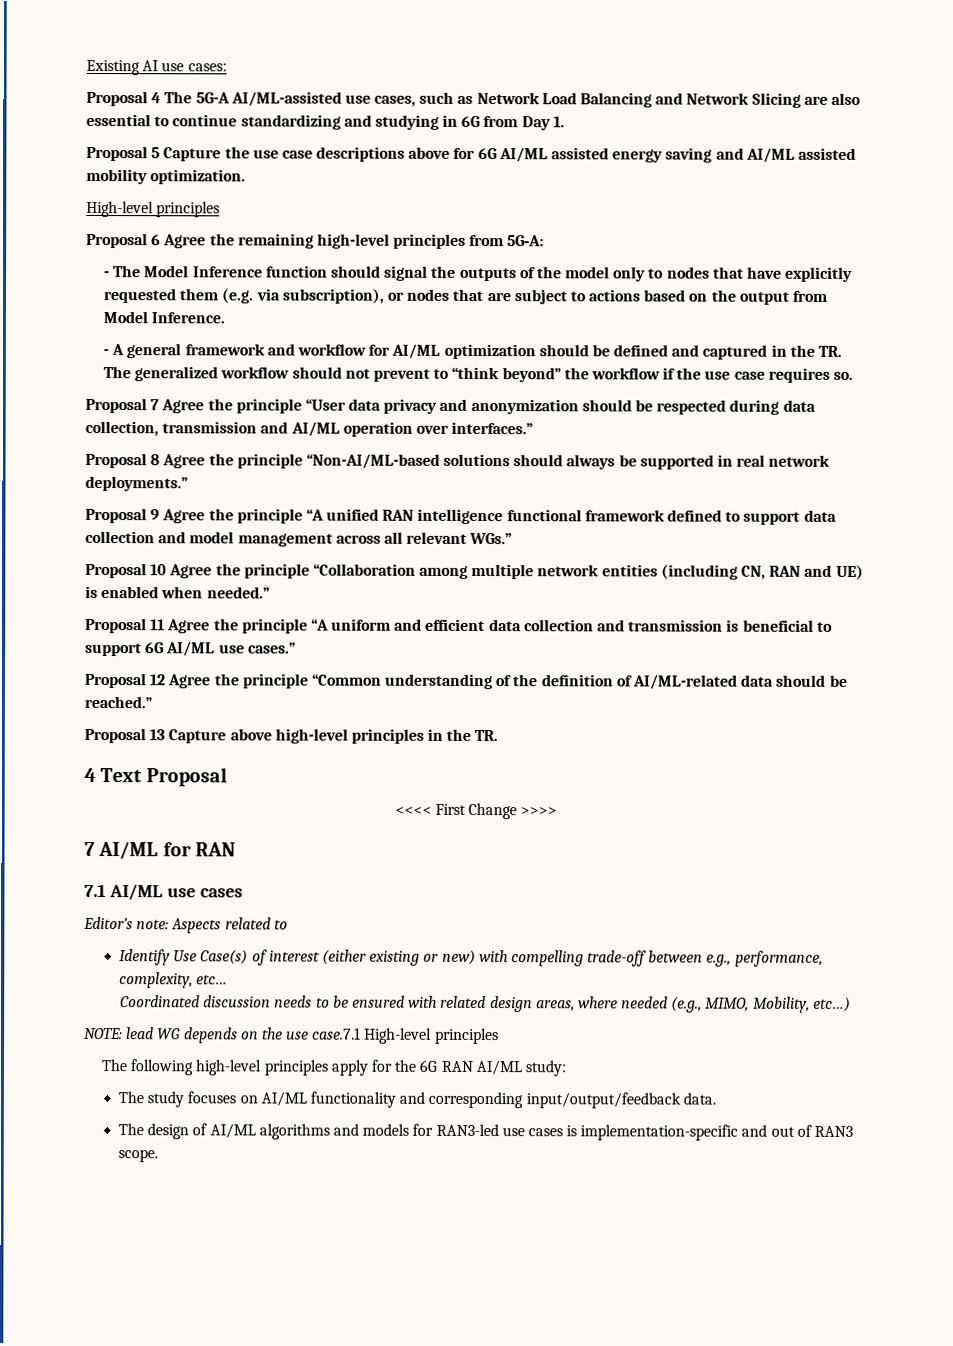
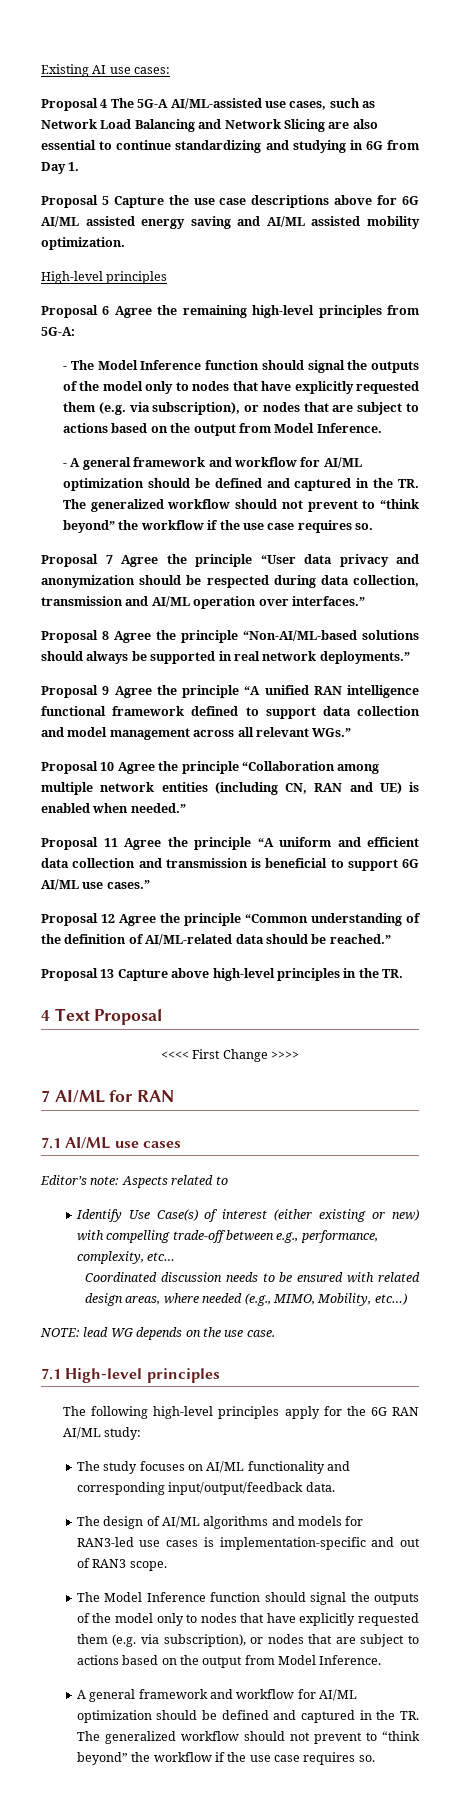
[312,1027,362,1040] case.7.1 -> [246,1330,275,1337] [41,1368,61,1380] case. // 7.1
(159, 1156) none -> [76,1592,419,1605] [76,1613,419,1626] [76,1634,420,1647] [76,1655,382,1668] [76,1689,358,1702] [76,1710,419,1723] [76,1731,420,1744] [76,1752,375,1765] // The Model Inference function should signal the outputs of the model only to nodes that have explicitly requested them (e.g. via subscription), or nodes that are subject to actions based on the output from Model Inference. // A general framework and workflow for AI/ML optimization should be defined and captured in the TR. The generalized workflow should not prevent to “think beyond” the workflow if the use case requires so.

